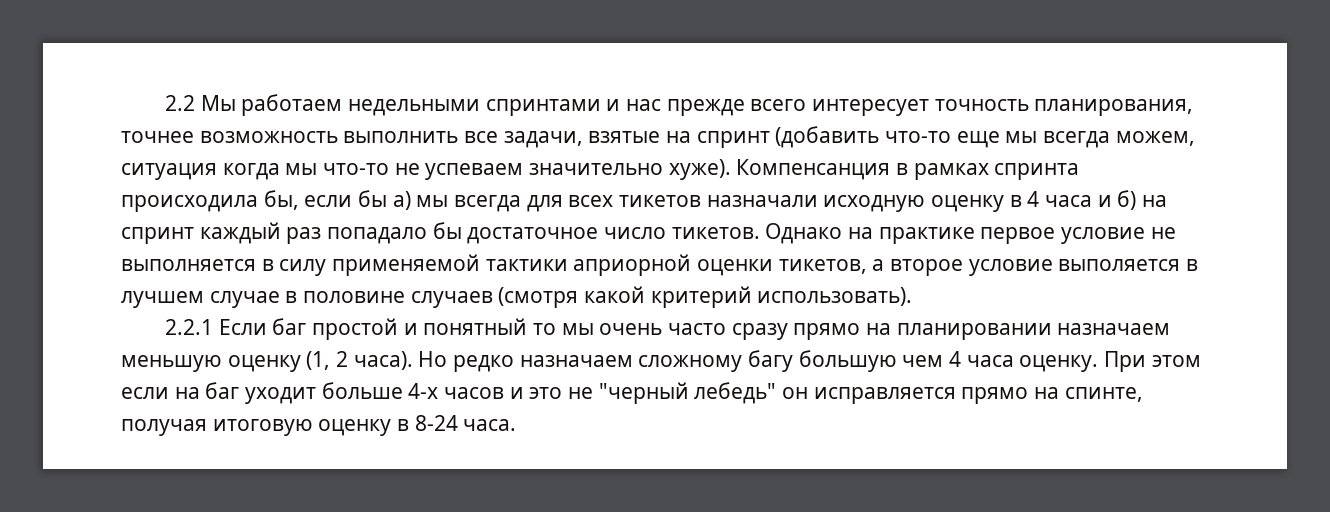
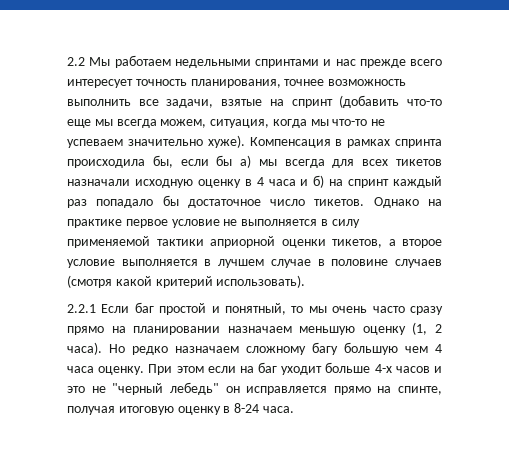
[121,163,217,180] ситуация -> [210,119,270,128] ситуация,
[736,159,891,180] Компенсанция -> [249,137,331,148] Компенсация
[1058,259,1181,271] выполяется -> [121,259,198,266] выполняется
[423,318,528,335] понятный -> [225,303,286,315] понятный,

